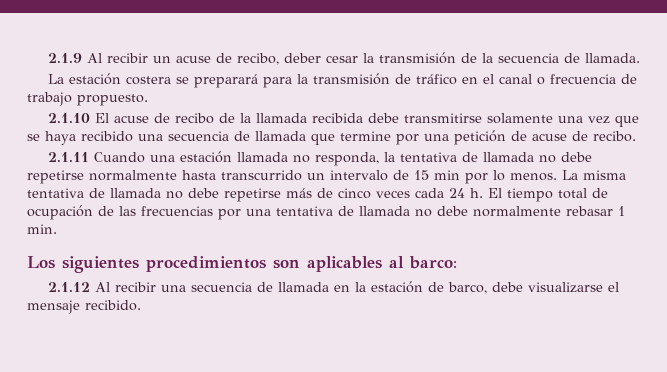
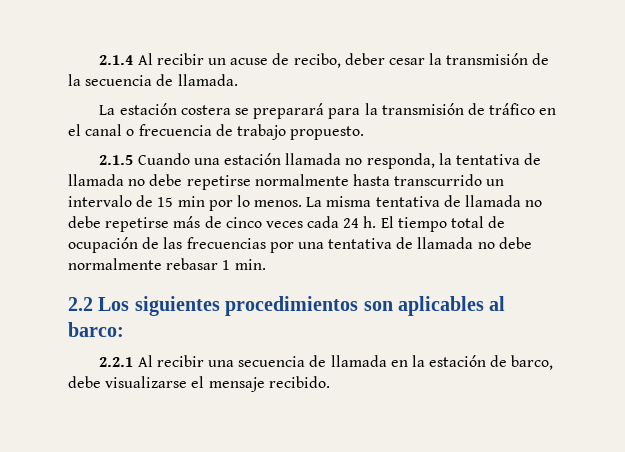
[47,53,82,63] 2.1.9 -> [99,55,134,65] 2.1.4
[47,113,639,127] [27,130,636,145] [47,152,89,162] 2.1.10 El acuse de recibo de la llamada recibida debe transmitirse solamente una vez que se haya recibido una secuencia de llamada que termine por una petición de acuse de recibo. // 2.1.11 -> [99,155,134,165] 2.1.5
(57, 229) none -> [68,297,93,311] 2.2
[47,282,90,292] 2.1.12 -> [99,357,134,367] 2.2.1

